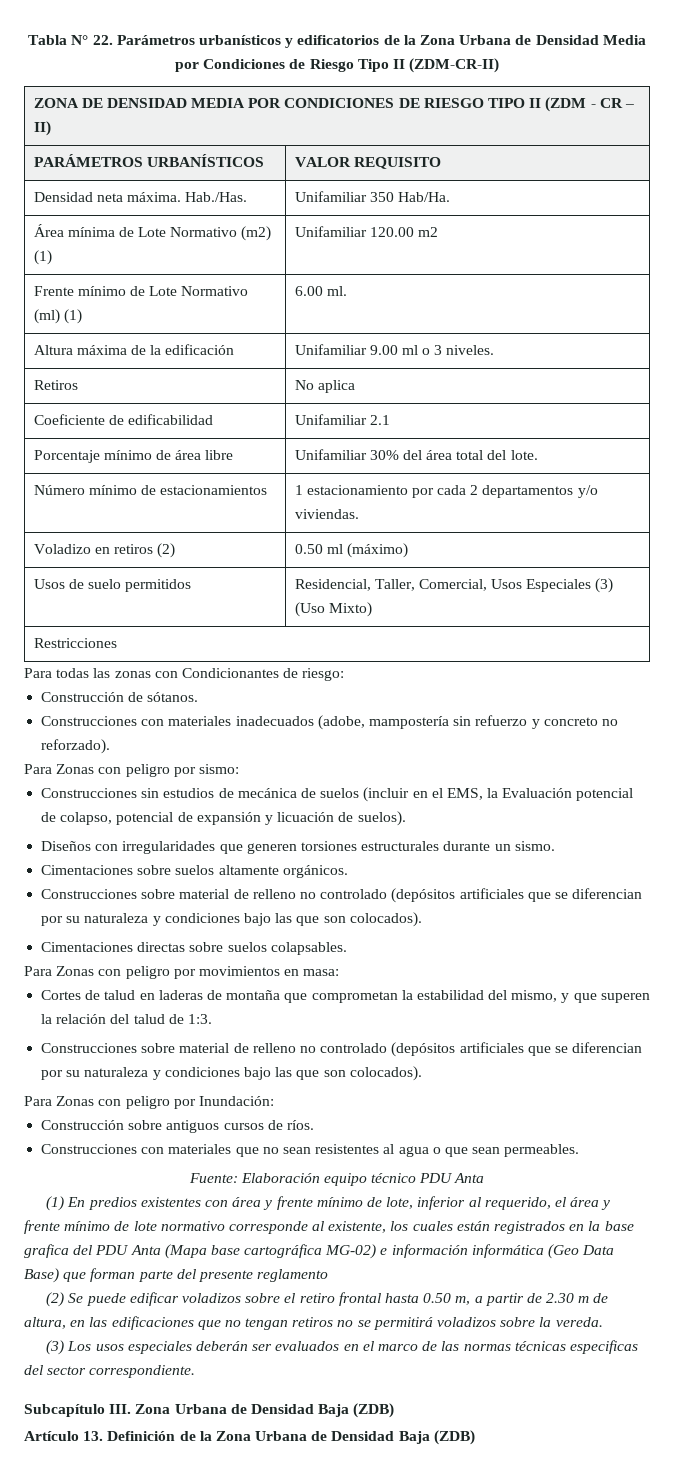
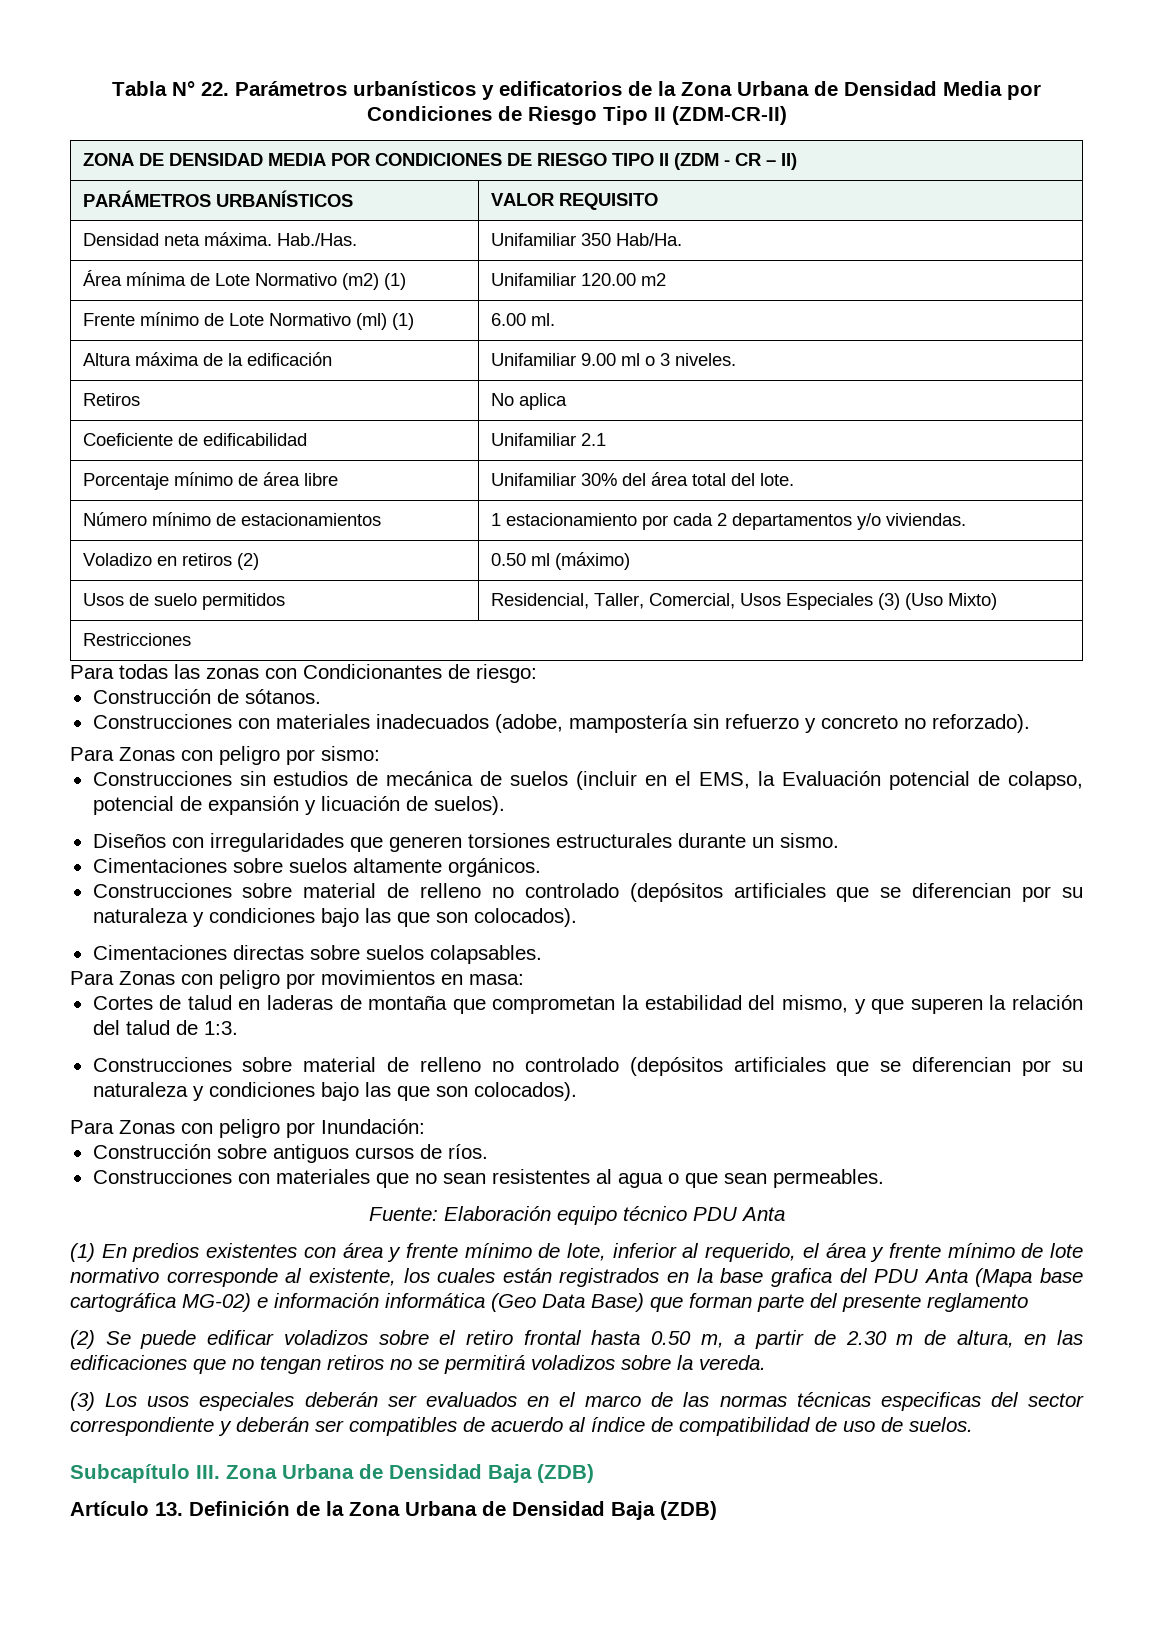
[89,1365,196,1378] correspondiente. -> [70,1417,973,1436] correspondiente y deberán ser compatibles de acuerdo al índice de compatibilidad de uso de suelos.

